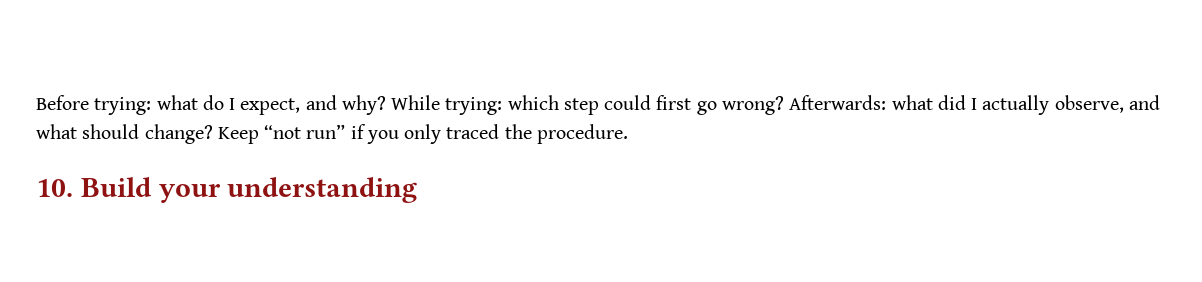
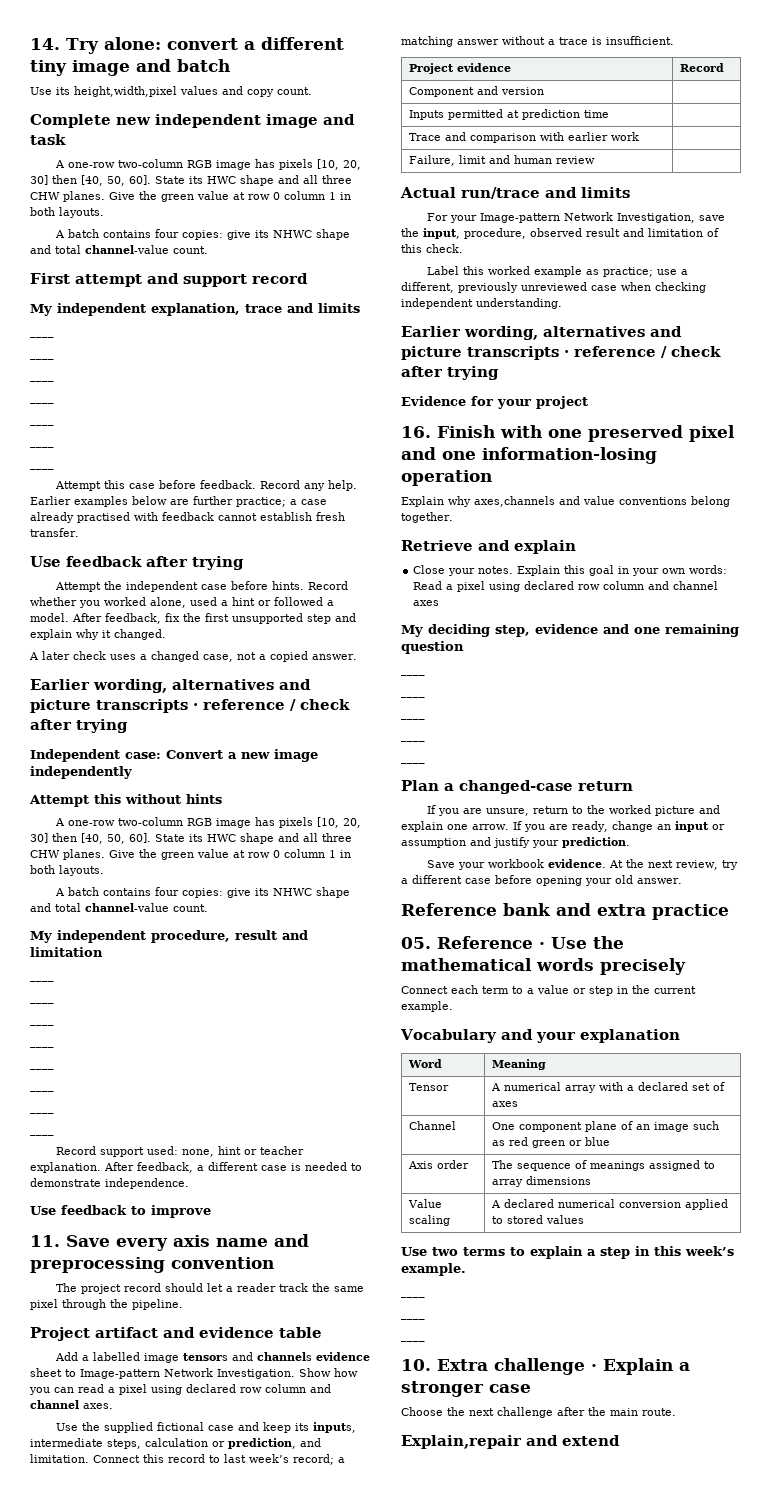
[36,95,1160,115] [36,124,628,144] [36,177,418,203] Before trying: what do I expect, and why? While trying: which step could first go wrong? Afterwards: what did I actually observe, and what should change? Keep “not run” if you only traced the procedure. // 10. Build your understanding -> [30,37,344,54] [30,59,230,76] [30,86,312,97] [30,114,355,128] [30,134,66,145] [54,159,361,170] [30,175,352,186] [30,191,351,202] [30,207,104,218] [54,229,350,240] [30,245,208,254] [30,273,308,287] [30,303,360,316] [30,335,54,338] [30,357,54,360] [30,379,54,382] [30,401,54,404] [30,423,54,426] [30,445,54,448] [30,467,54,470] [54,480,357,491] [30,496,327,507] [30,512,345,523] [30,528,79,537] [30,556,244,570] [54,581,348,592] [30,597,334,608] [30,613,356,624] [30,629,166,640] [29,651,357,662] [30,679,311,693] [30,699,350,713] [30,719,128,733] [30,749,318,762] [30,766,132,779] [29,794,222,807] [54,817,361,828] [30,833,352,844] [30,849,351,860] [30,865,104,876] [54,887,350,898] [30,903,208,912] [30,930,308,943] [30,947,103,957] [30,979,54,982] [30,1001,54,1004] [30,1023,54,1026] [30,1045,54,1048] [30,1067,54,1070] [30,1089,54,1092] [30,1111,54,1114] [30,1133,54,1136] [55,1146,304,1157] [30,1162,362,1173] [30,1178,189,1189] [30,1205,211,1218] [30,1234,309,1251] [30,1257,274,1273] [55,1283,364,1294] [30,1299,183,1310] [30,1327,322,1341] [54,1352,370,1363] [30,1368,358,1379] [29,1384,331,1395] [30,1400,113,1409] [55,1422,356,1433] [30,1438,321,1449] [30,1454,345,1465] [401,36,674,47] [409,63,512,74] [680,63,725,72] [409,86,545,97] [409,109,610,120] [409,132,640,143] [409,155,596,166] [400,187,630,199] [426,212,725,223] [401,228,719,239] [401,244,463,253] [426,266,688,277] [401,282,706,293] [401,298,562,309] [401,326,682,340] [401,346,721,360] [401,366,499,380] [401,396,588,409] [401,425,735,442] [401,447,657,464] [401,470,492,486] [401,496,730,507] [401,512,453,523] [401,540,576,554] [413,565,728,576] [413,581,719,592] [413,600,440,606] [401,624,739,637] [401,641,464,654] [401,673,425,676] [401,695,425,698] [401,717,425,720] [401,739,425,742] [401,761,425,764] [401,780,633,794] [426,805,720,816] [401,821,725,832] [401,837,630,848] [426,859,738,870] [401,875,682,886] [401,903,729,920] [401,936,624,949] [401,958,686,975] [401,985,696,996] [401,1001,453,1012] [400,1029,680,1043] [408,1059,443,1068] [492,1059,547,1070] [409,1083,450,1091] [491,1082,726,1093] [492,1101,519,1107] [409,1121,457,1130] [492,1121,720,1132] [492,1137,611,1148] [408,1160,470,1169] [492,1160,716,1171] [492,1176,592,1187] [408,1199,443,1208] [409,1215,451,1226] [491,1199,729,1210] [492,1215,585,1224] [401,1246,734,1259] [401,1263,466,1276] [401,1295,425,1298] [401,1317,425,1320] [401,1339,425,1342] [401,1358,690,1375] [401,1381,531,1397] [401,1407,676,1418] [401,1435,620,1449] 14. Try alone: convert a different tiny image and batch // Use its height,width,pixel values and copy count. // Complete new independent image and task // A one-row two-column RGB image has pixels [10, 20, 30] then [40, 50, 60]. State its HWC shape and all three CHW planes. Give the green value at row 0 column 1 in both layouts. // A batch contains four copies: give its NHWC shape and total channel-value count. // First attempt and support record // My independent explanation, trace and limits // ____ // ____ // ____ // ____ // ____ // ____ // ____ // Attempt this case before feedback. Record any help. Earlier examples below are further practice; a case already practised with feedback cannot establish fresh transfer. // Use feedback after trying // Attempt the independent case before hints. Record whether you worked alone, used a hint or followed a model. After feedback, fix the first unsupported step and explain why it changed. // A later check uses a changed case, not a copied answer. // Earlier wording, alternatives and picture transcripts · reference / check after trying // Independent case: Convert a new image independently // Attempt this without hints // A one-row two-column RGB image has pixels [10, 20, 30] then [40, 50, 60]. State its HWC shape and all three CHW planes. Give the green value at row 0 column 1 in both layouts. // A batch contains four copies: give its NHWC shape and total channel-value count. // My independent procedure, result and limitation // ____ // ____ // ____ // ____ // ____ // ____ // ____ // ____ // Record support used: none, hint or teacher explanation. After feedback, a different case is needed to demonstrate independence. // Use feedback to improve // 11. Save every axis name and preprocessing convention // The project record should let a reader track the same pixel through the pipeline. // Project artifact and evidence table // Add a labelled image tensors and channels evidence sheet to Image-pattern Network Investigation. Show how you can read a pixel using declared row column and channel axes. // Use the supplied fictional case and keep its inputs, intermediate steps, calculation or prediction, and limitation. Connect this record to last week’s record; a matching answer without a trace is insufficient. // Project evidence | Record // Component and version | // Inputs permitted at prediction time | // Trace and comparison with earlier work | // Failure, limit and human review | // Actual run/trace and limits // For your Image-pattern Network Investigation, save the input, procedure, observed result and limitation of this check. // Label this worked example as practice; use a different, previously unreviewed case when checking independent understanding. // Earlier wording, alternatives and picture transcripts · reference / check after trying // Evidence for your project // 16. Finish with one preserved pixel and one information-losing operation // Explain why axes,channels and value conventions belong together. // Retrieve and explain // Close your notes. Explain this goal in your own words: Read a pixel using declared row column and channel axes // My deciding step, evidence and one remaining question // ____ // ____ // ____ // ____ // ____ // Plan a changed-case return // If you are unsure, return to the worked picture and explain one arrow. If you are ready, change an input or assumption and justify your prediction. // Save your workbook evidence. At the next review, try a different case before opening your old answer. // Reference bank and extra practice // 05. Reference · Use the mathematical words precisely // Connect each term to a value or step in the current example. // Vocabulary and your explanation // Word | Meaning // Tensor | A numerical array with a declared set of axes // Channel | One component plane of an image such as red green or blue // Axis order | The sequence of meanings assigned to array dimensions // Value scaling | A declared numerical conversion applied to stored values // Use two terms to explain a step in this week’s example. // ____ // ____ // ____ // 10. Extra challenge · Explain a stronger case // Choose the next challenge after the main route. // Explain,repair and extend

